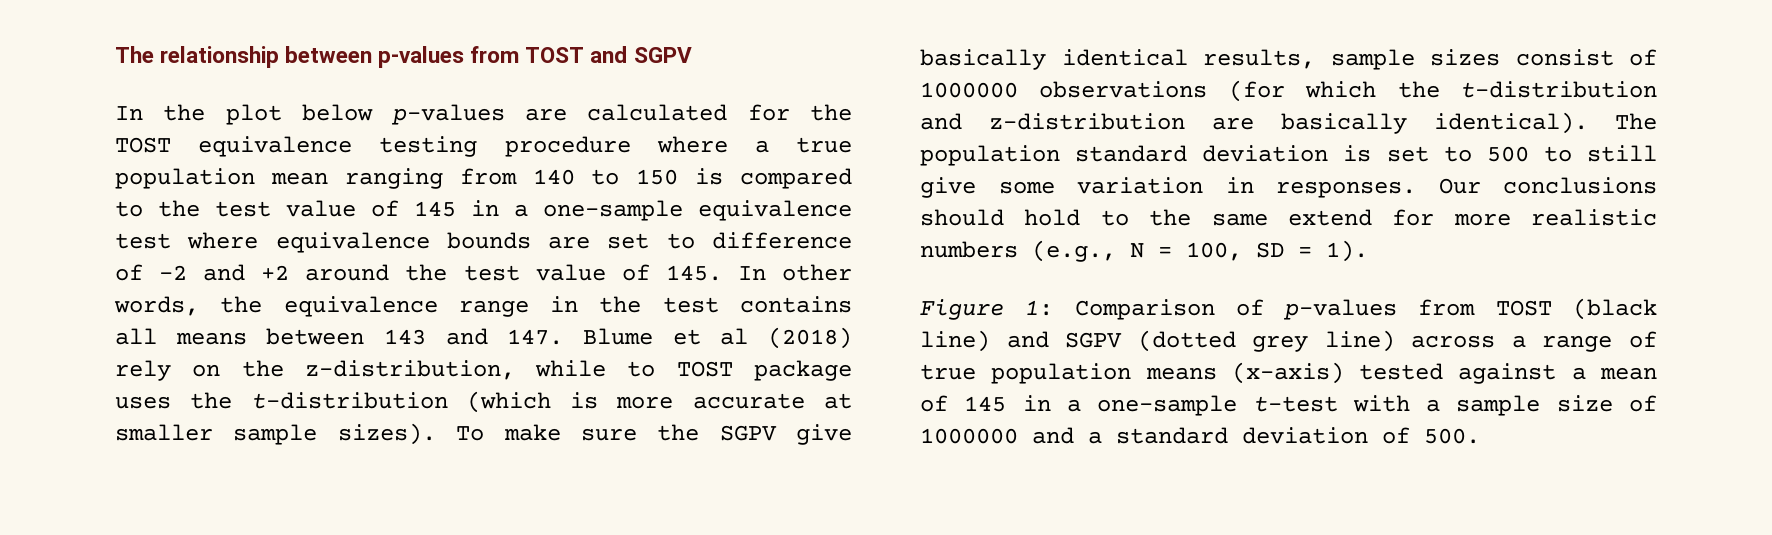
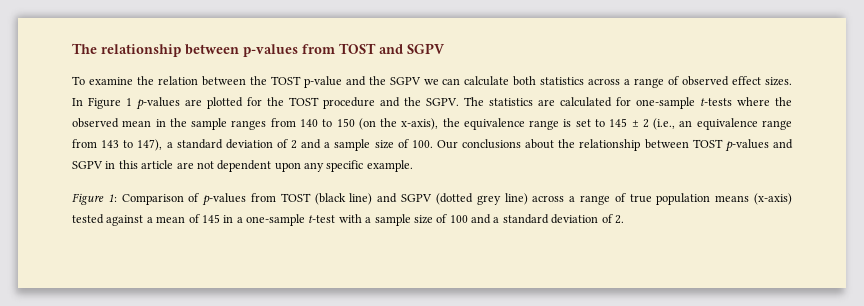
[115,104,852,125] [115,136,852,157] [115,168,852,189] [115,200,852,221] [115,232,852,253] [115,264,852,281] [114,296,852,317] [115,327,852,349] [115,360,853,381] [115,391,852,413] [115,423,852,445] [920,49,1657,70] [920,80,1657,102] [920,112,1657,134] [920,145,1657,166] [920,177,1657,198] [920,209,1657,226] [920,240,1368,262] In the plot below p-values are calculated for the TOST equivalence testing procedure where a true population mean ranging from 140 to 150 is compared to the test value of 145 in a one-sample equivalence test where equivalence bounds are set to difference of -2 and +2 around the test value of 145. In other words, the equivalence range in the test contains all means between 143 and 147. Blume et al (2018) rely on the z-distribution, while to TOST package uses the t-distribution (which is more accurate at smaller sample sizes). To make sure the SGPV give basically identical results, sample sizes consist of 1000000 observations (for which the t-distribution and z-distribution are basically identical). The population standard deviation is set to 500 to still give some variation in responses. Our conclusions should hold to the same extend for more realistic numbers (e.g., N = 100, SD = 1). -> [72,76,793,88] [72,97,792,110] [72,118,792,130] [72,139,793,152] [72,160,413,172] To examine the relation between the TOST p-value and the SGPV we can calculate both statistics across a range of observed effect sizes. In Figure 1 p-values are plotted for the TOST procedure and the SGPV. The statistics are calculated for one-sample t-tests where the observed mean in the sample ranges from 140 to 150 (on the x-axis), the equivalence range is set to 145 ± 2 (i.e., an equivalence range from 143 to 147), a standard deviation of 2 and a sample size of 100. Our conclusions about the relationship between TOST p-values and SGPV in this article are not dependent upon any specific example.
[920,428,1018,444] 1000000 -> [449,215,468,223] 100
[1424,428,1480,444] 500. -> [614,215,624,224] 2.

